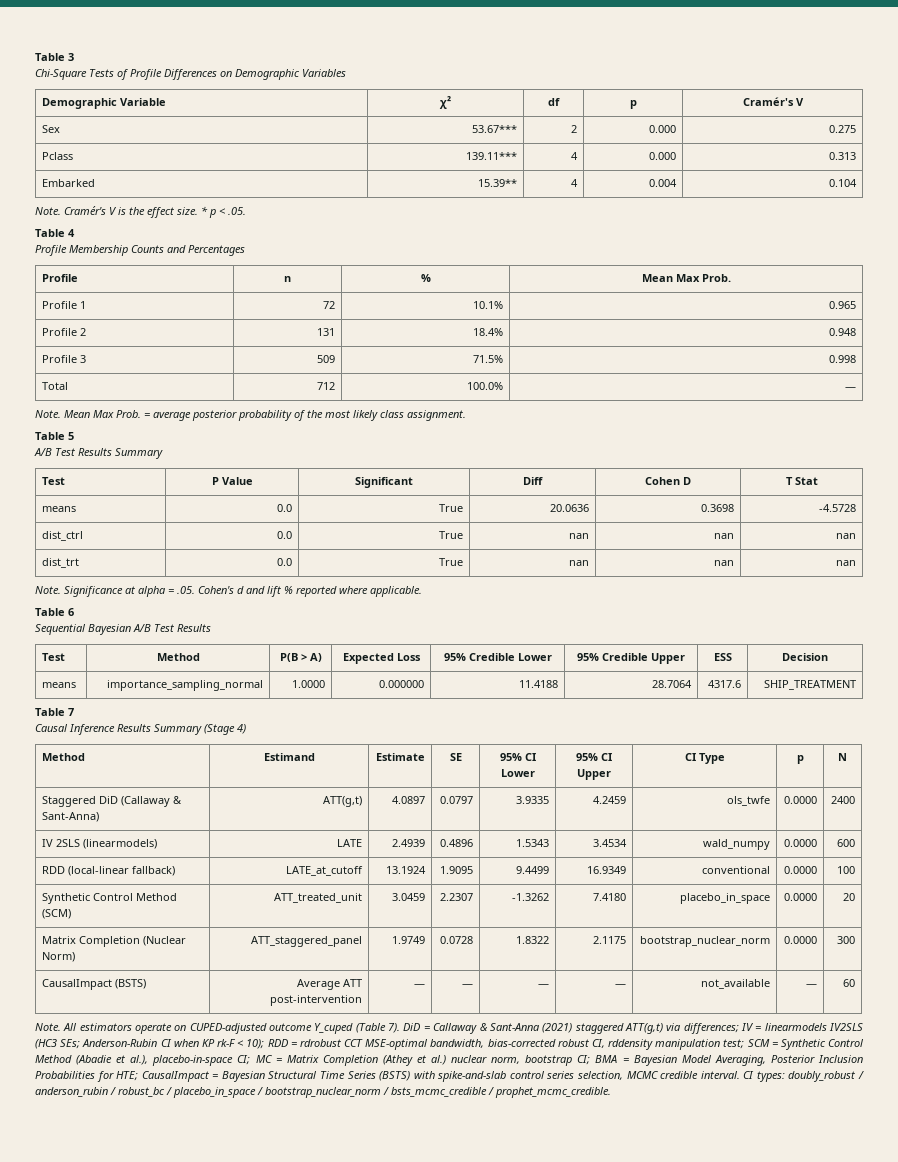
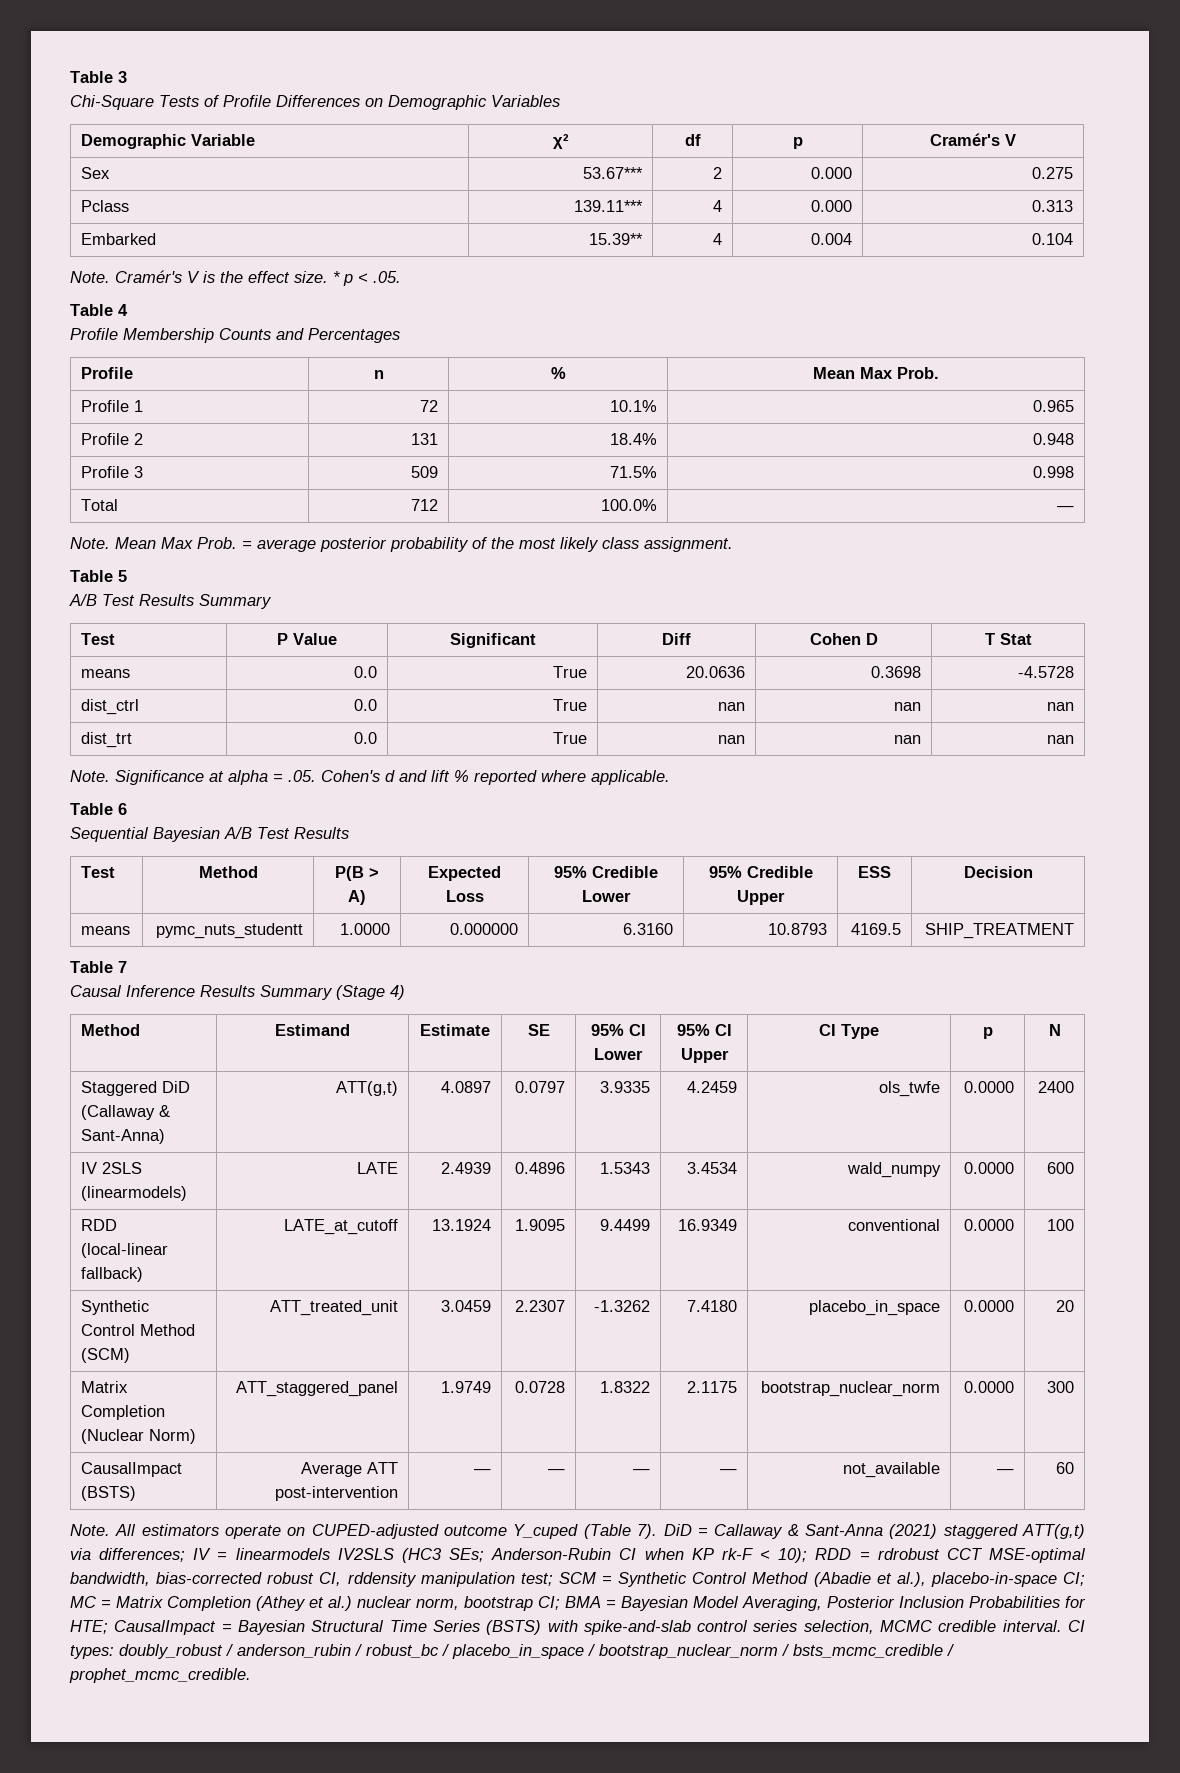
[107,680,264,691] importance_sampling_normal -> [155,923,303,939] pymc_nuts_studentt
[519,680,559,688] [652,680,693,688] [708,680,742,688] 11.4188 | 28.7064 | 4317.6 -> [622,923,673,935] [767,923,827,935] [850,923,901,935] 6.3160 | 10.8793 | 4169.5

